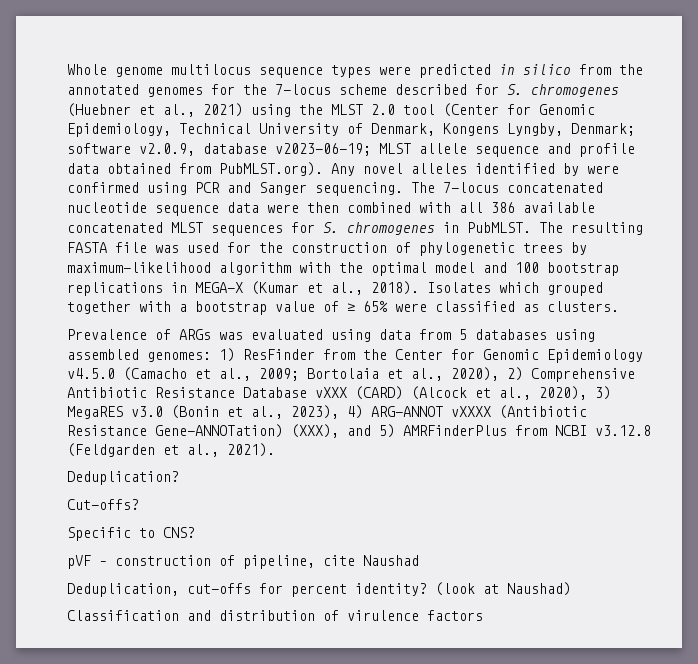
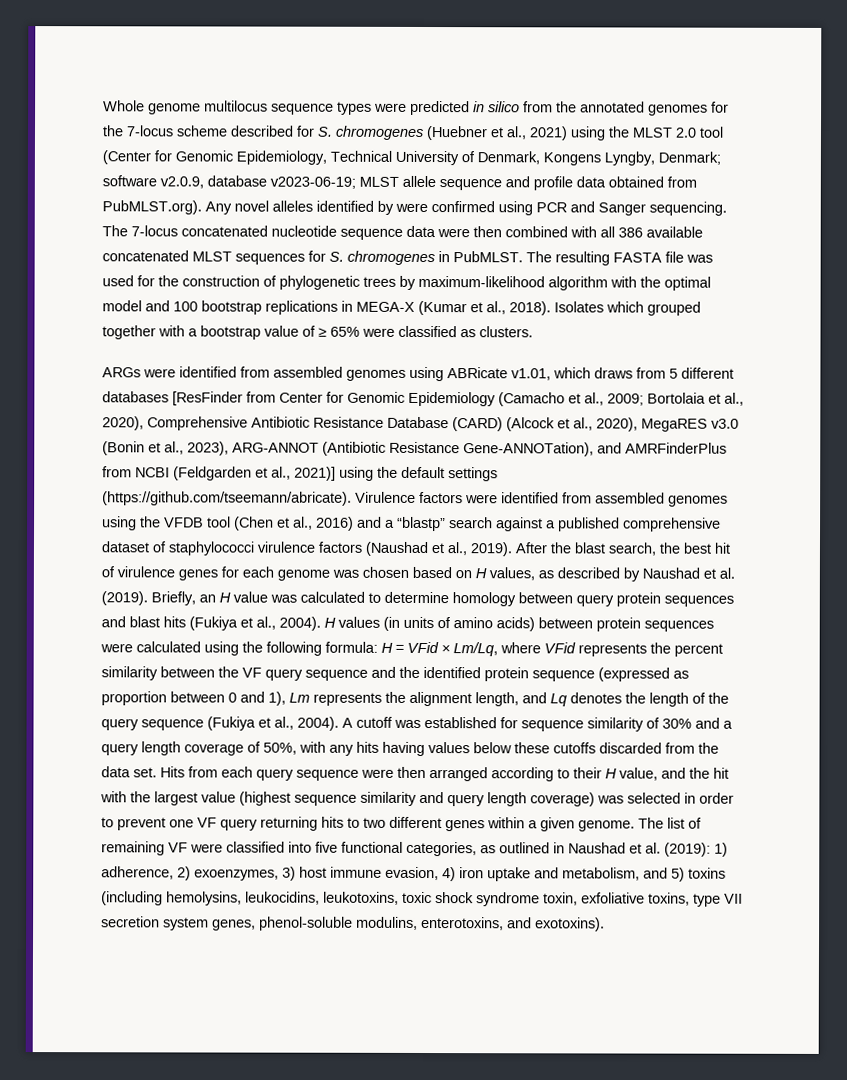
[67,329,595,342] [67,348,387,362] Prevalence of ARGs was evaluated using data from 5 databases using assembled genomes: 1) ResFinder from the -> [102,366,734,382] [102,391,276,406] ARGs were identified from assembled genomes using ABRicate v1.01, which draws from 5 different databases [ResFinder from
[67,368,115,379] v4.5.0 -> (496, 399) none
[507,367,523,381] 2) -> (144, 423) none
[315,387,347,398] vXXX -> (449, 422) none
[595,386,611,400] 3) -> (638, 424) none
[347,405,587,419] [67,424,395,438] 4) ARG-ANNOT vXXXX (Antibiotic Resistance Gene-ANNOTation) (XXX), and 5) -> [232,441,622,457] ARG-ANNOT (Antibiotic Resistance Gene-ANNOTation), and
[595,425,651,436] v3.12.8 -> (170, 472) none
[227,443,275,457] [67,471,179,485] [67,499,139,510] [67,527,195,541] [67,555,419,569] [67,582,571,597] [67,610,483,621] 2021). // Deduplication? // Cut-offs? // Specific to CNS? // pVF – construction of pipeline, cite Naushad // Deduplication, cut-offs for percent identity? (look at Naushad) // Classification and distribution of virulence factors -> [294,466,498,482] [102,491,728,507] [102,516,721,532] [101,541,730,557] [101,566,735,582] [101,591,734,607] [101,616,714,632] [100,641,723,657] [101,666,689,682] [101,691,729,707] [101,716,733,732] [101,741,719,757] [101,766,729,782] [100,791,734,807] [101,816,702,832] [101,841,728,857] [101,866,726,882] [101,891,743,907] [101,916,605,932] 2021)] using the default settings (https://github.com/tseemann/abricate). Virulence factors were identified from assembled genomes using the VFDB tool (Chen et al., 2016) and a “blastp” search against a published comprehensive dataset of staphylococci virulence factors (Naushad et al., 2019). After the blast search, the best hit of virulence genes for each genome was chosen based on H values, as described by Naushad et al. (2019). Briefly, an H value was calculated to determine homology between query protein sequences and blast hits (Fukiya et al., 2004). H values (in units of amino acids) between protein sequences were calculated using the following formula: H = VFid × Lm/Lq, where VFid represents the percent similarity between the VF query sequence and the identified protein sequence (expressed as proportion between 0 and 1), Lm represents the alignment length, and Lq denotes the length of the query sequence (Fukiya et al., 2004). A cutoff was established for sequence similarity of 30% and a query length coverage of 50%, with any hits having values below these cutoffs discarded from the data set. Hits from each query sequence were then arranged according to their H value, and the hit with the largest value (highest sequence similarity and query length coverage) was selected in order to prevent one VF query returning hits to two different genes within a given genome. The list of remaining VF were classified into five functional categories, as outlined in Naushad et al. (2019): 1) adherence, 2) exoenzymes, 3) host immune evasion, 4) iron uptake and metabolism, and 5) toxins (including hemolysins, leukocidins, leukotoxins, toxic shock syndrome toxin, exfoliative toxins, type VII secretion system genes, phenol-soluble modulins, enterotoxins, and exotoxins).

